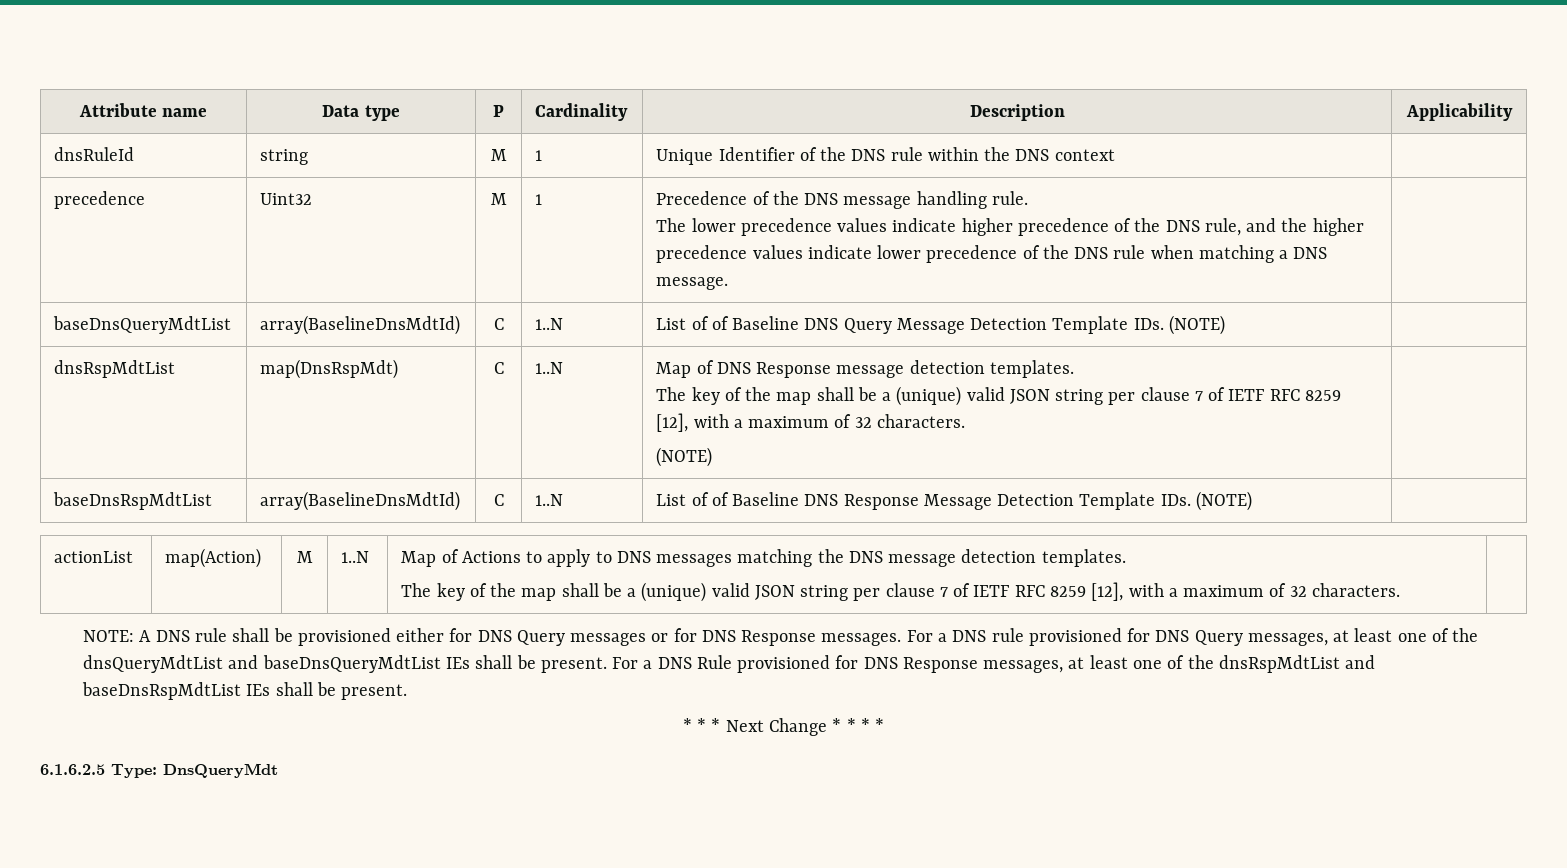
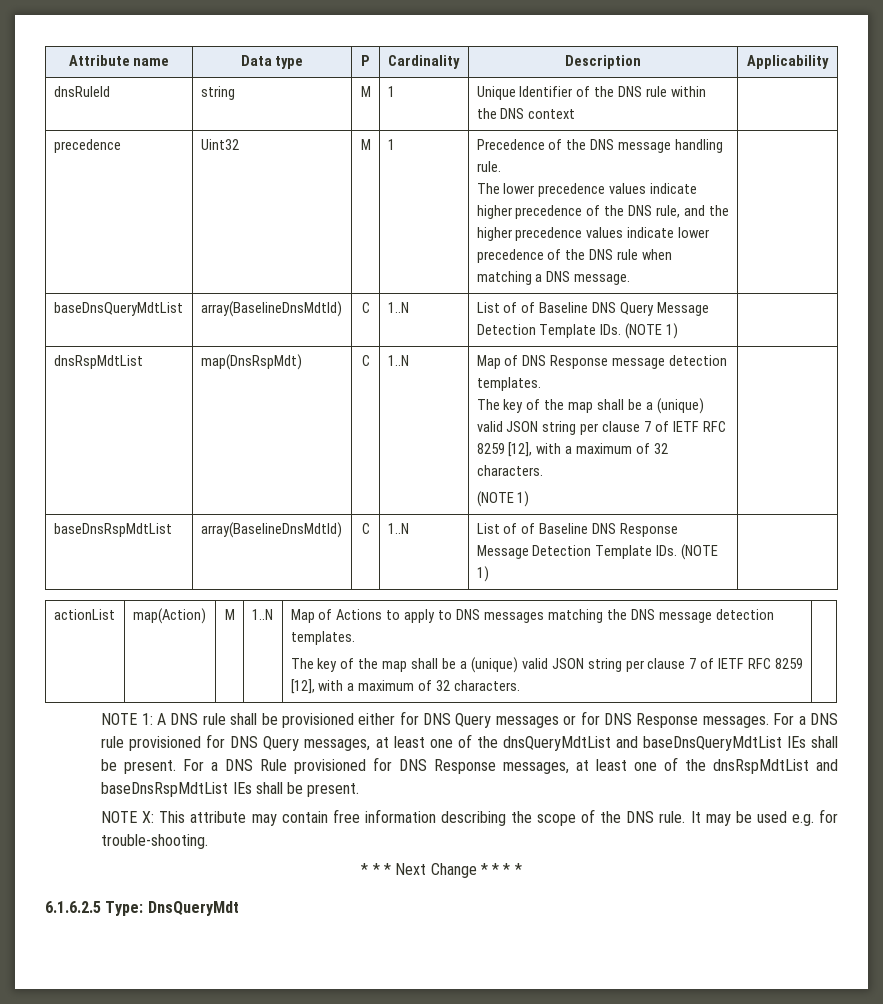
[1168,315,1225,335] (NOTE) -> [625,323,679,339] (NOTE 1)
[656,447,713,467] (NOTE) -> [476,491,530,507] (NOTE 1)
[1195,491,1252,511] (NOTE) -> [681,544,719,560] [476,566,489,582] (NOTE 1)
[83,630,135,642] NOTE: -> [101,713,153,725] NOTE 1:
(408, 692) none -> [101,809,839,826] [101,834,209,849] // NOTE X: This attribute may contain free information describing the scope of the DNS rule. It may be used e.g. for trouble-shooting.

